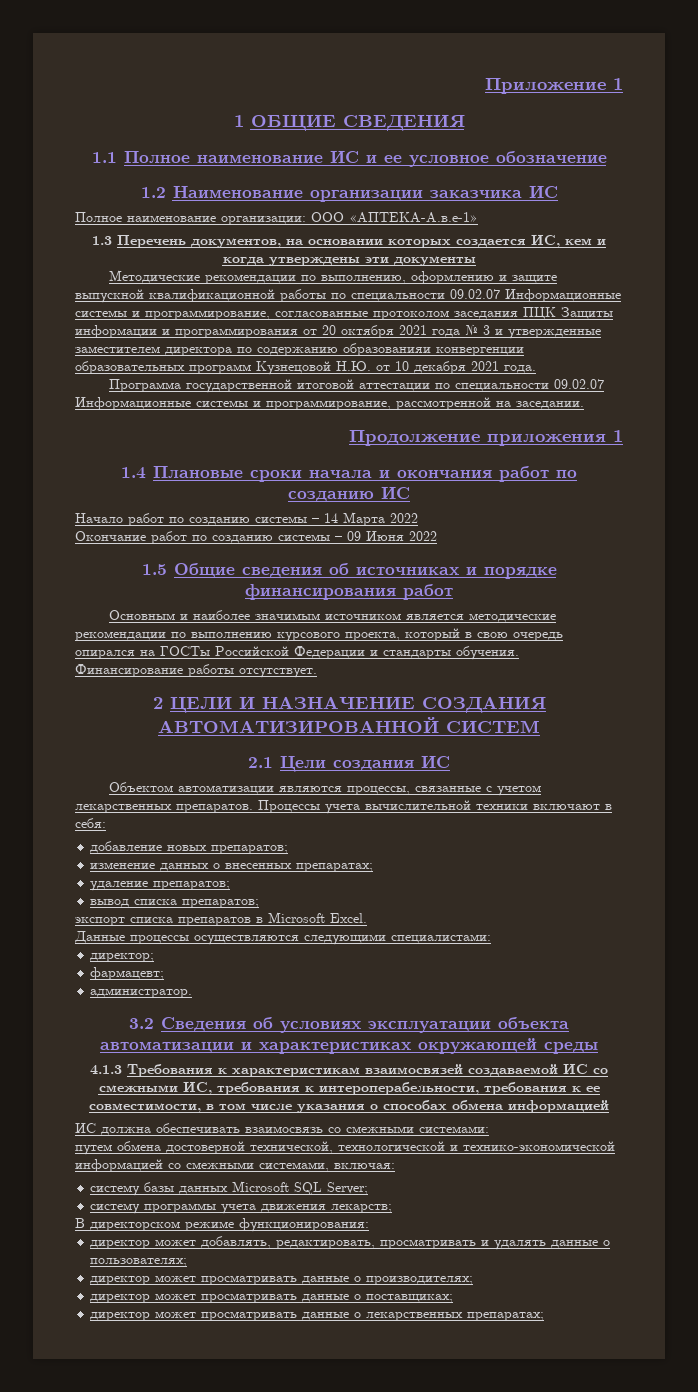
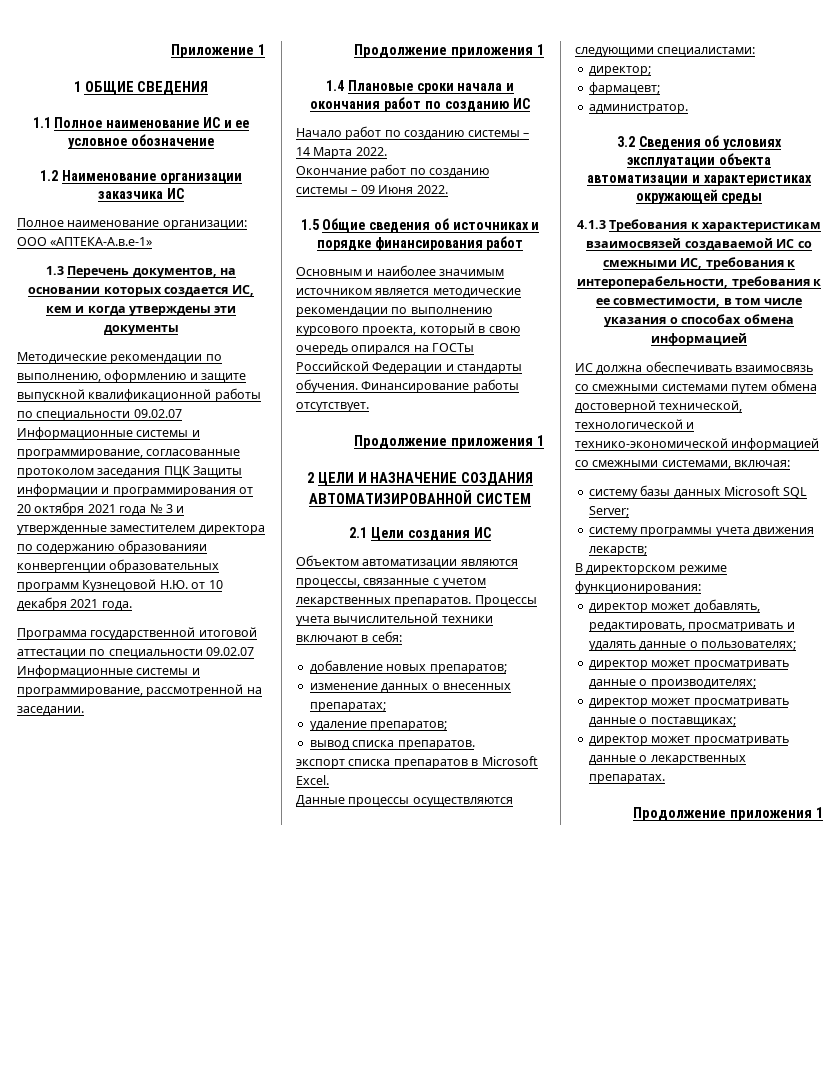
[390,513,418,523] 2022 -> [355,147,387,156] 2022.
[409,531,437,541] 2022 -> [416,185,448,194] 2022.
(317, 673) none -> [354,435,544,449] // Продолжение приложения 1
[182,899,260,908] препаратов; -> [397,740,475,750] препаратов.
[419,1126,489,1133] системами: // -> [661,384,728,391] системами
[467,1312,545,1321] препаратах; -> [588,774,665,784] [633,807,823,821] препаратах. // Продолжение приложения 1

